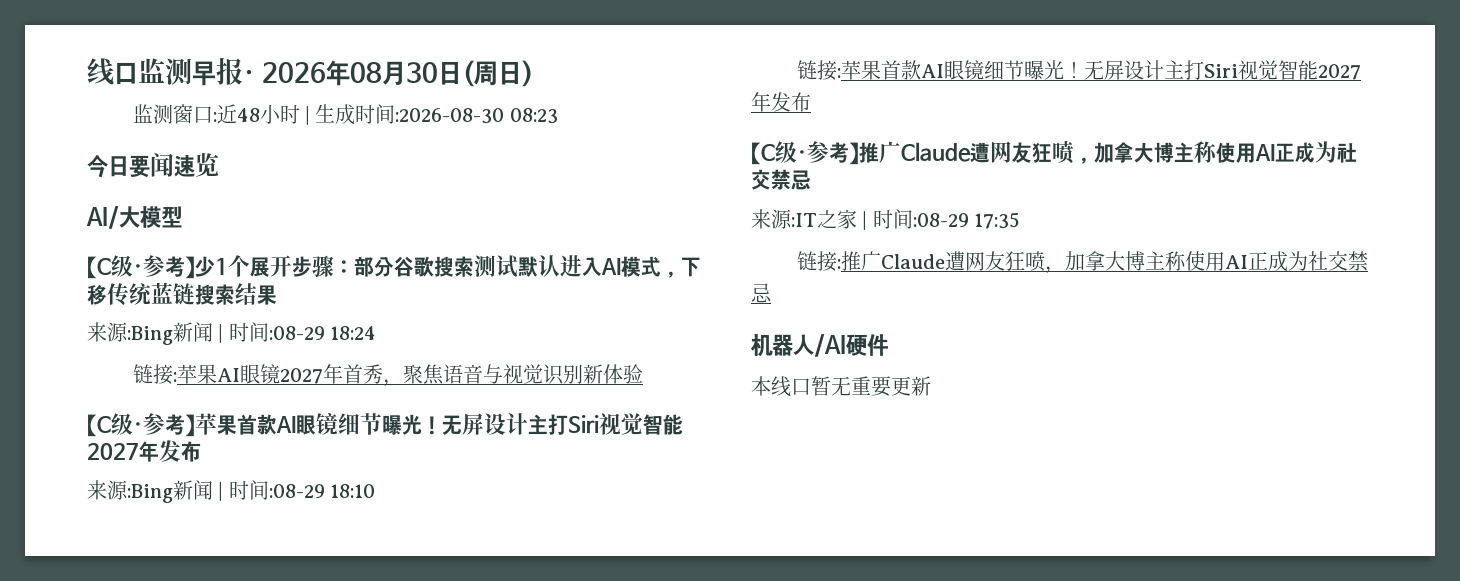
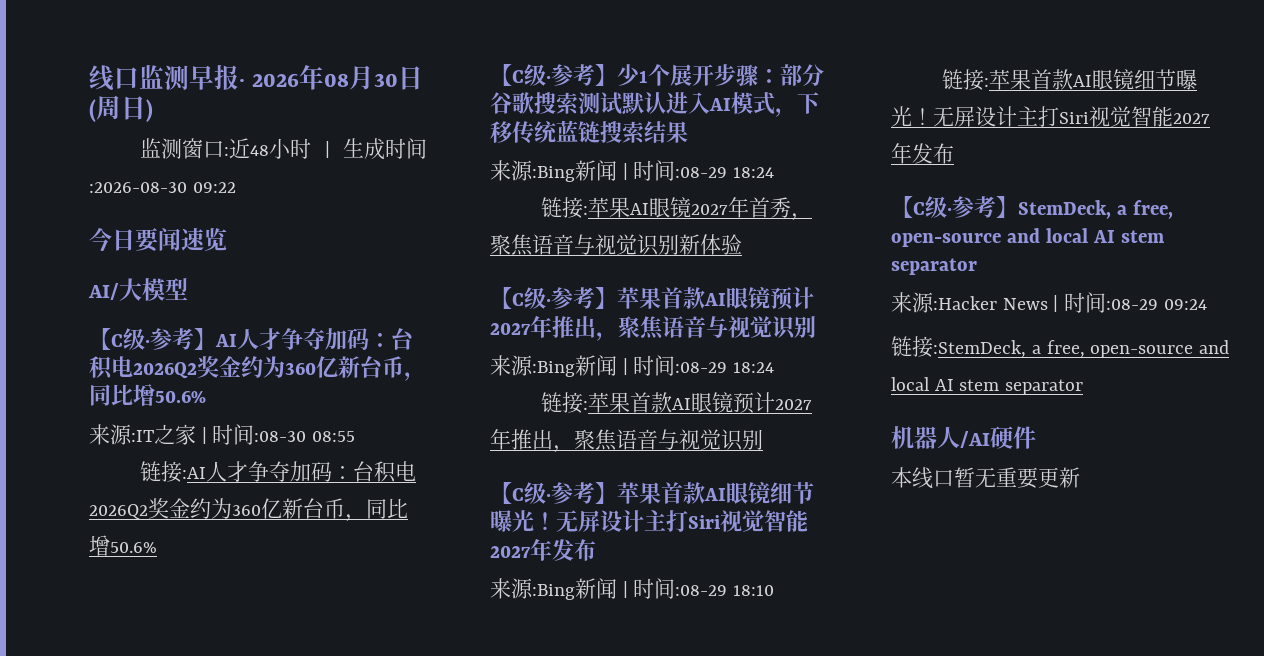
[509,108,558,124] 08:23 -> [192,182,236,193] 09:22
(182, 217) none -> [89,328,414,350] [89,356,426,381] [89,384,206,406] [89,424,356,445] [140,461,417,483] [89,498,408,522] [89,535,157,556] // 【C级·参考】AI人才争夺加码：台积电2026Q2奖金约为360亿新台币，同比增50.6% // 来源:IT之家 | 时间:08-30 08:55 // 链接:AI人才争夺加码：台积电2026Q2奖金约为360亿新台币，同比增50.6%
(643, 374) none -> [490,287,814,310] [490,315,816,341] [490,355,775,377] [541,392,813,414] [490,429,763,453] // 【C级·参考】苹果首款AI眼镜预计2027年推出，聚焦语音与视觉识别 // 来源:Bing新闻 | 时间:08-29 18:24 // 链接:苹果首款AI眼镜预计2027年推出，聚焦语音与视觉识别
[859,141,1357,164] [751,169,811,190] [751,209,1021,230] [796,251,1368,274] [751,283,772,303] 推广Claude遭网友狂喷，加拿大博主称使用AI正成为社交禁忌 // 来源:IT之家 | 时间:08-29 17:35 // 链接:推广Claude遭网友狂喷，加拿大博主称使用AI正成为社交禁忌 -> [1018,200,1173,219] [891,228,1165,247] [891,258,977,275] [891,292,1207,313] [891,336,1229,358] [891,377,1084,395] StemDeck, a free, open-source and local AI stem separator // 来源:Hacker News | 时间:08-29 09:24 // 链接:StemDeck, a free, open-source and local AI stem separator

